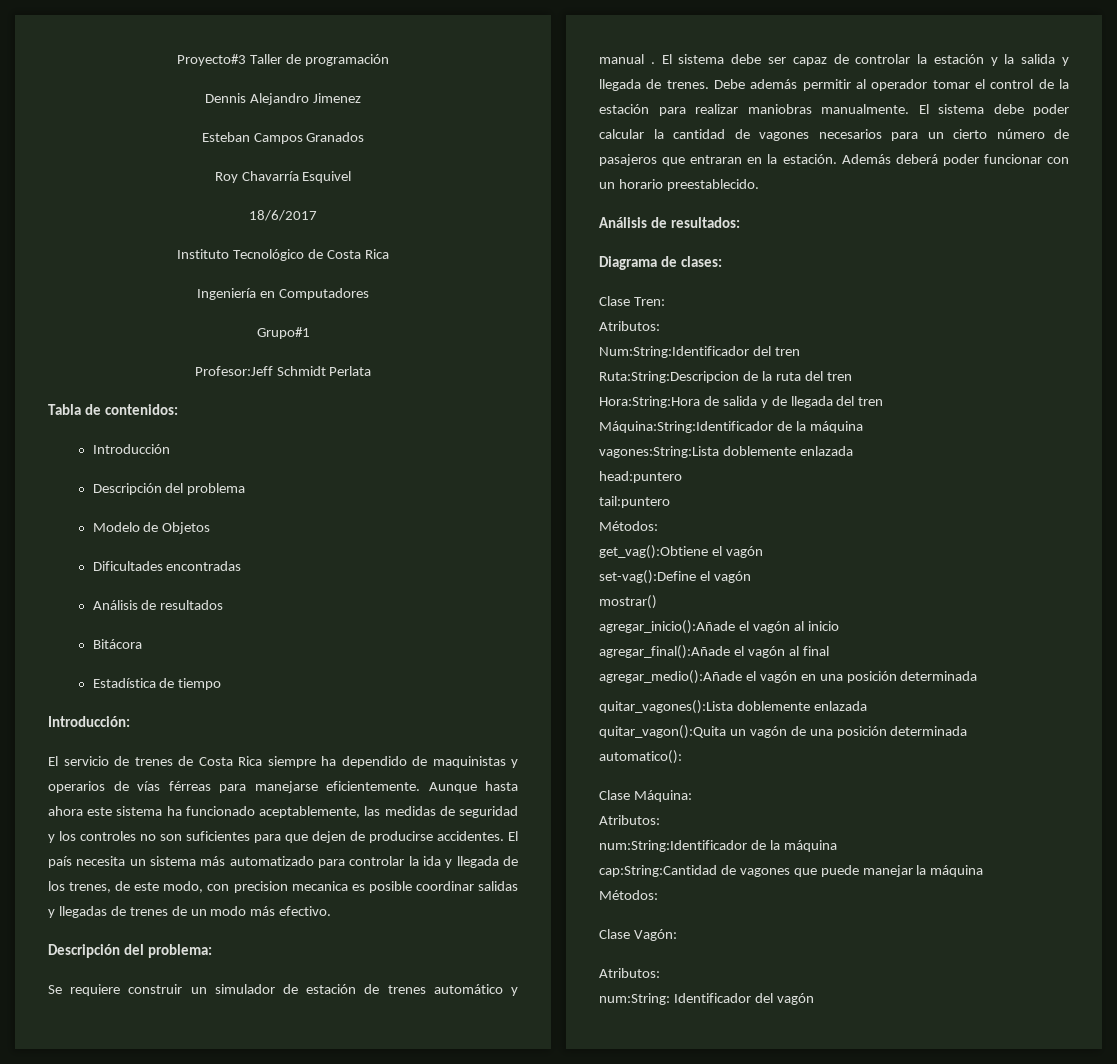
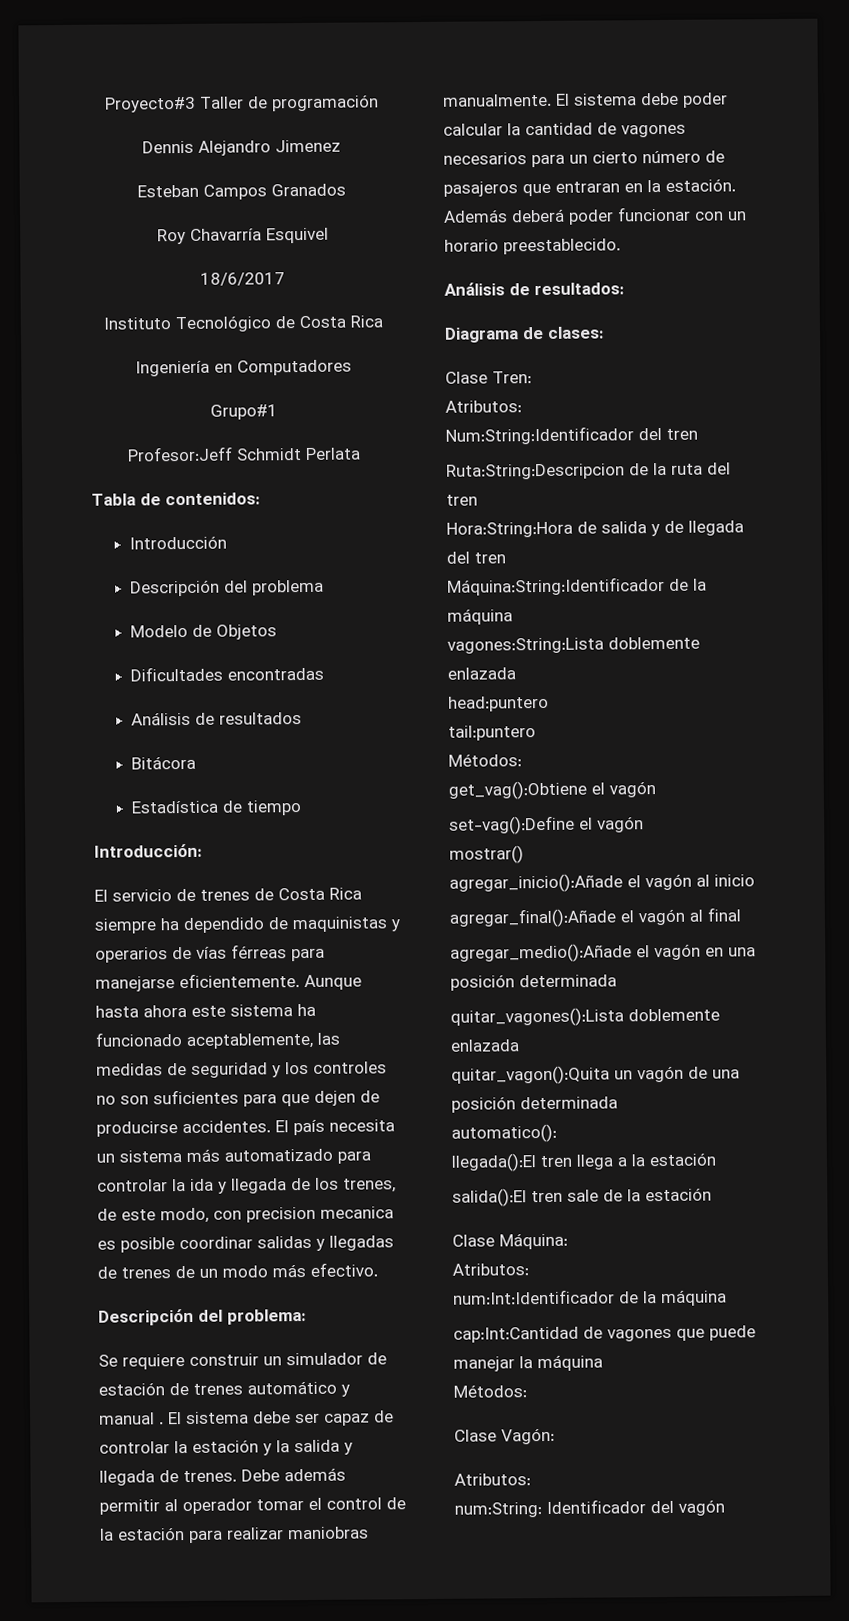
(682, 757) none -> [451,1152,716,1172] [452,1187,712,1207] // llegada():El tren llega a la estación // salida():El tren sale de la estación
[599,840,837,852] [599,865,717,877] num:String:Identificador de la máquina // cap:String:Cantidad -> [453,1289,727,1307] [453,1326,579,1343] num:Int:Identificador de la máquina // cap:Int:Cantidad

